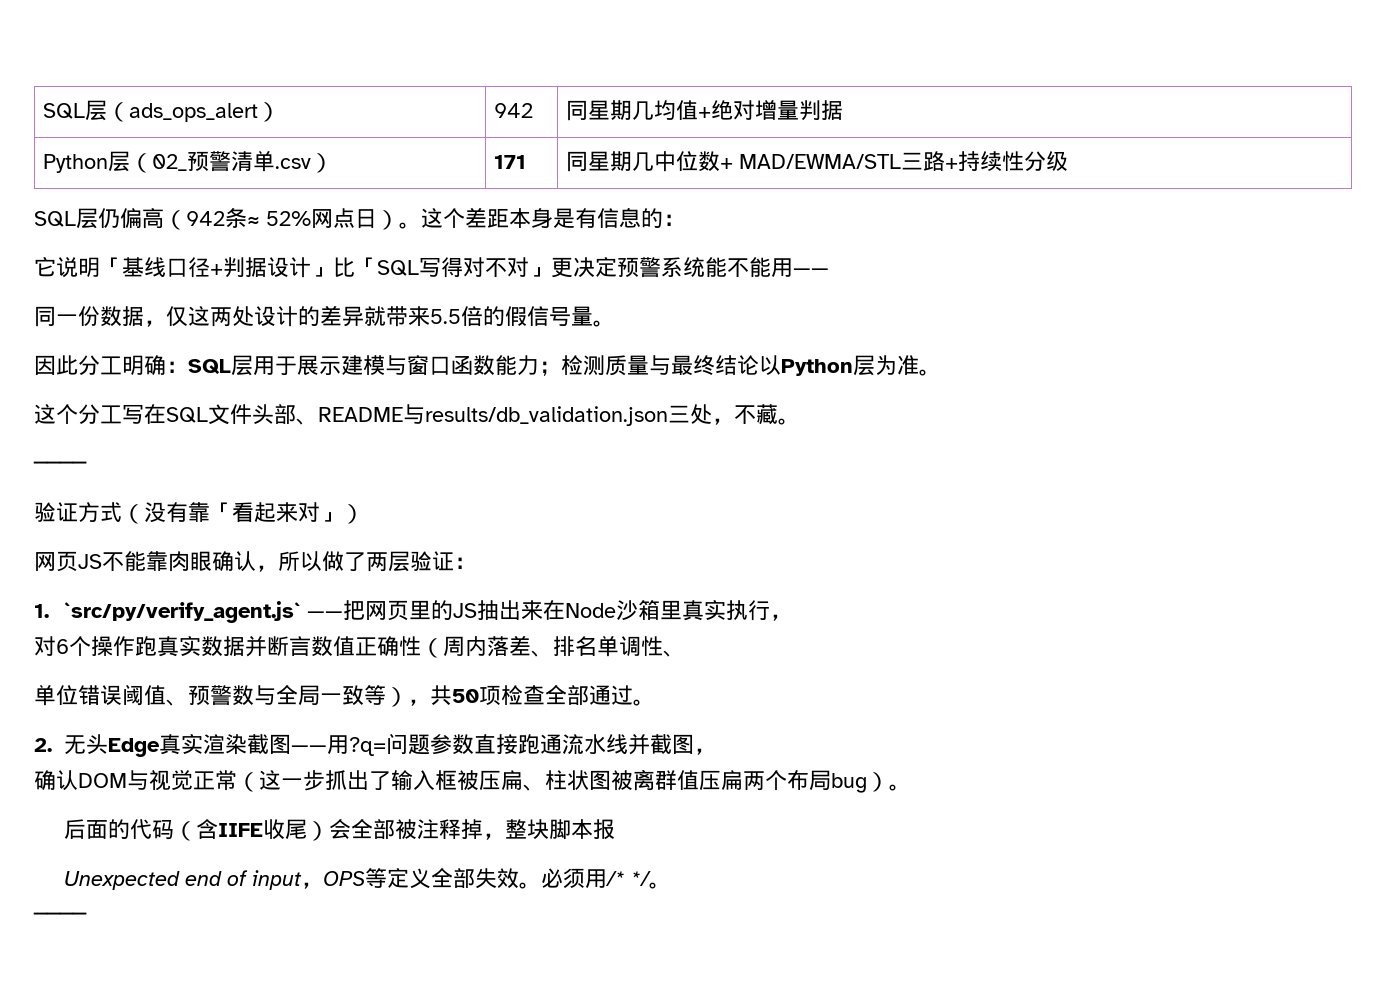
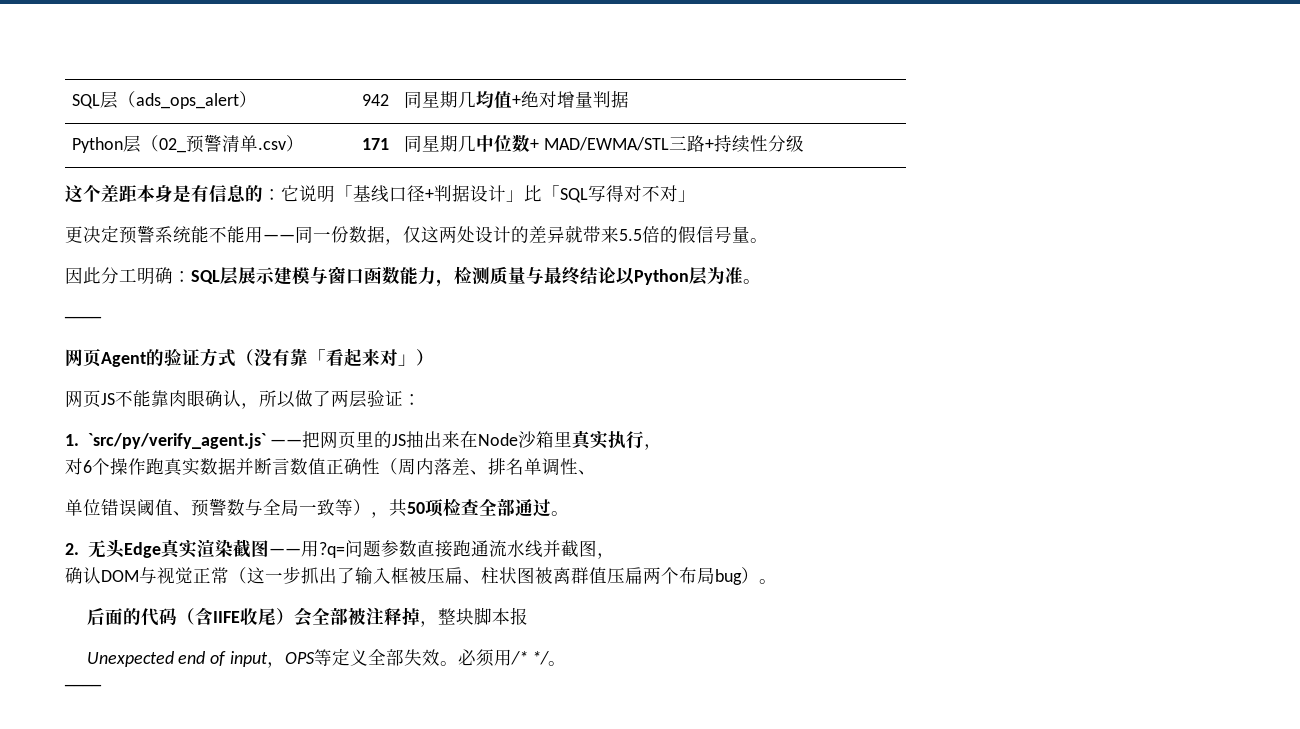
[34,208,421,230] SQL层仍偏高（942条≈ 52%网点日）。 -> (804, 143) none
(685, 220) // -> (281, 194) none
(551, 272) none -> (696, 196) //
(829, 271) // -> (295, 237) none
[253,356,297,375] 用于 -> (239, 276) none
[539,361,561,376] ； -> [436,279,454,287] ，
[34,404,800,426] // 这个分工写在SQL文件头部、README与results/db_validation.json三处，不藏。 -> (761, 281) none
(87, 466) none -> [65,348,164,367] 网页Agent的

